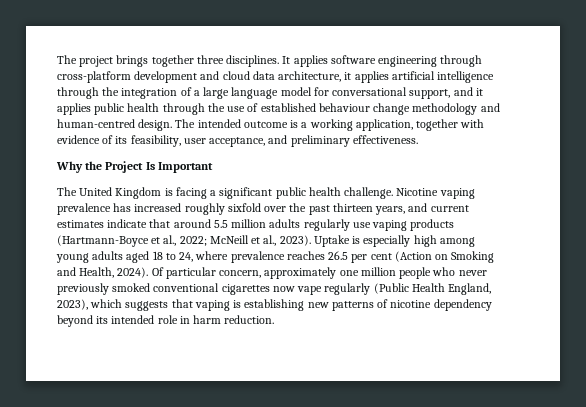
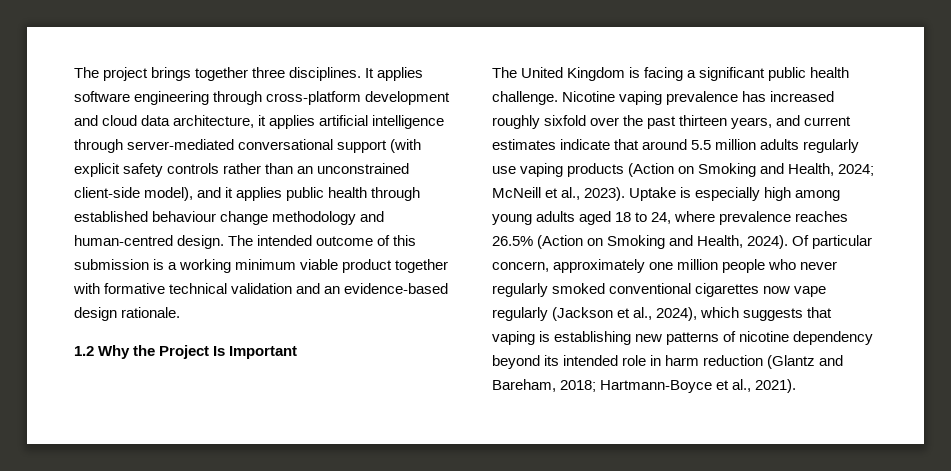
[102,87,451,99] the integration of a large language model for conversational support, -> [127,139,422,153] [74,163,410,177] [74,187,194,201] server-mediated conversational support (with explicit safety controls rather than an unconstrained client-side model),
[207,103,259,112] the use of -> (421, 194) none
[290,119,485,131] [57,135,418,147] is a working application, together with evidence of its feasibility, user acceptance, and preliminary effectiveness. // -> [377,235,417,246] [74,259,449,273] [73,283,449,294] [74,307,181,321] [74,346,94,356] of this submission is a working minimum viable product together with formative technical validation and an evidence-based design rationale. // 1.2
[57,235,207,247] (Hartmann-Boyce et al., 2022; -> [628,163,875,177] (Action on Smoking and Health, 2024;
[328,251,392,263] 26.5 per cent -> [492,236,533,246] 26.5%
[57,283,109,295] previously -> [492,283,548,297] regularly
[373,283,492,295] [57,299,88,310] (Public Health England, 2023), -> [552,307,698,321] (Jackson et al., 2024),
[224,315,275,324] reduction. -> [703,355,844,369] [492,379,797,393] reduction (Glantz and Bareham, 2018; Hartmann-Boyce et al., 2021).

